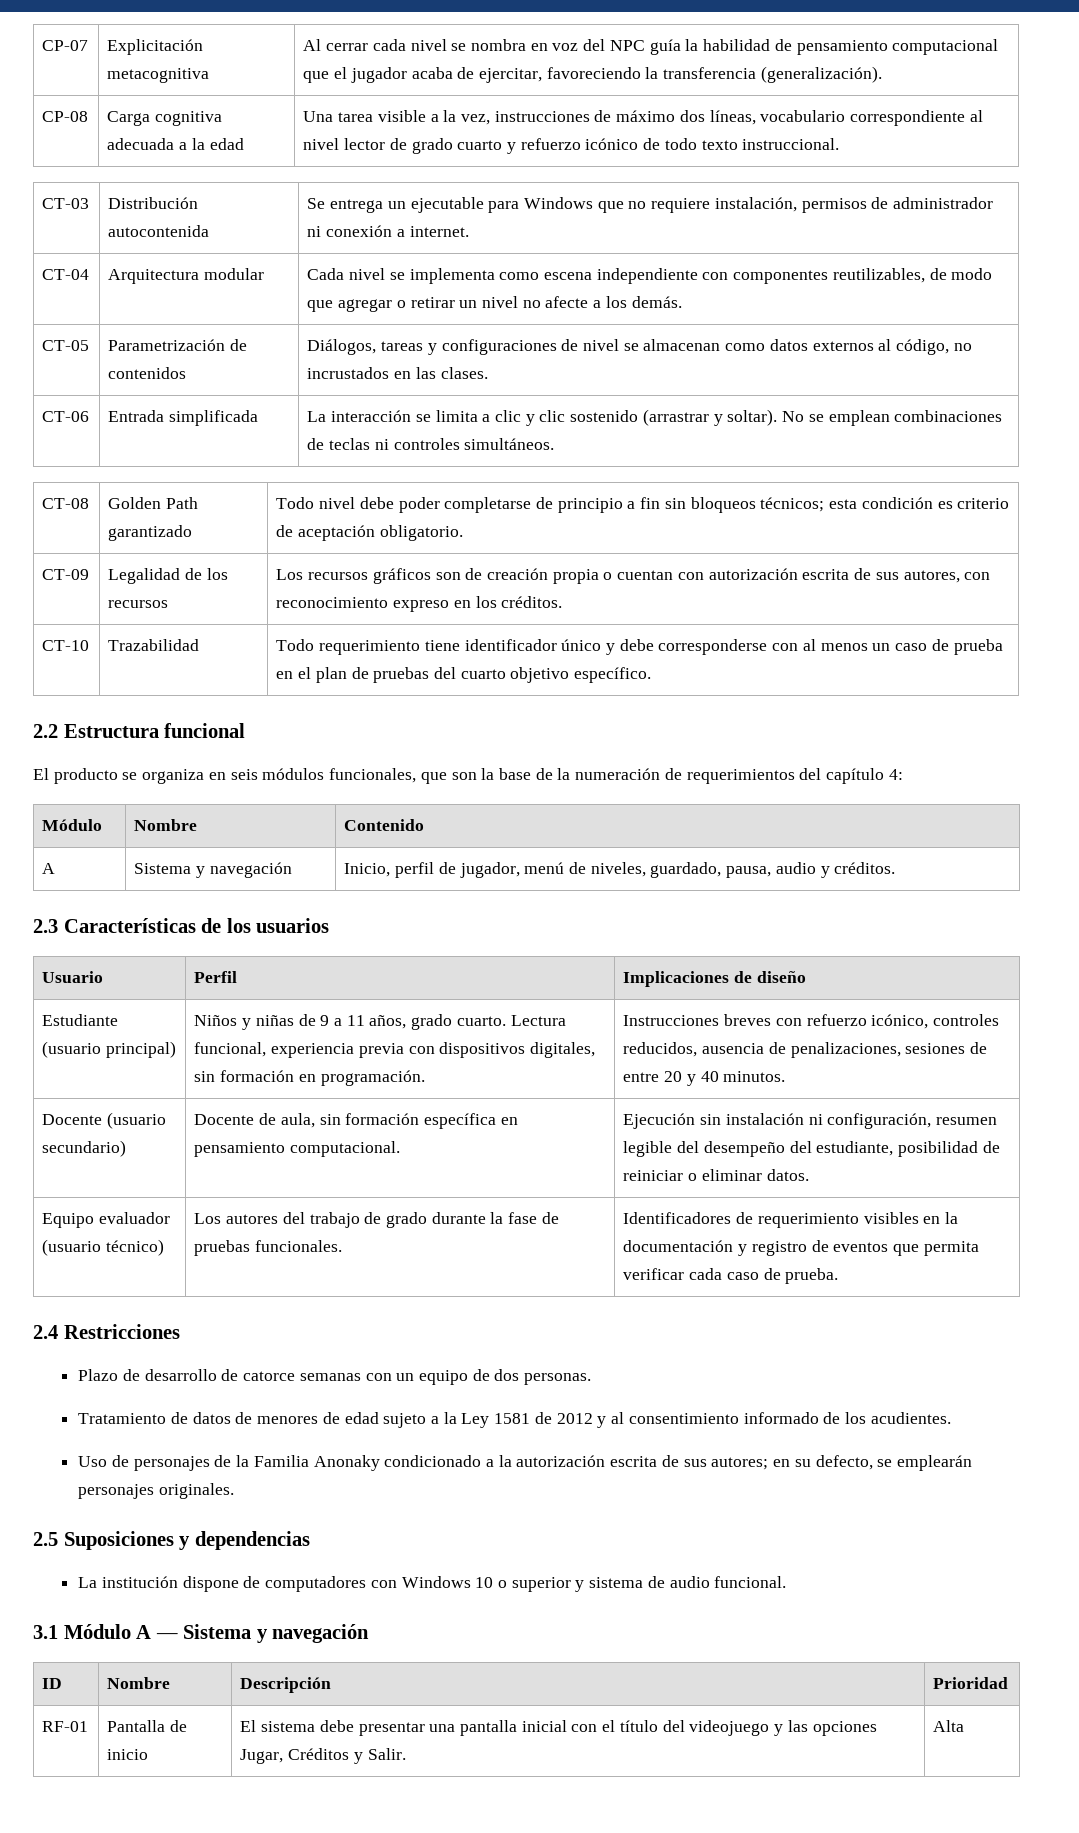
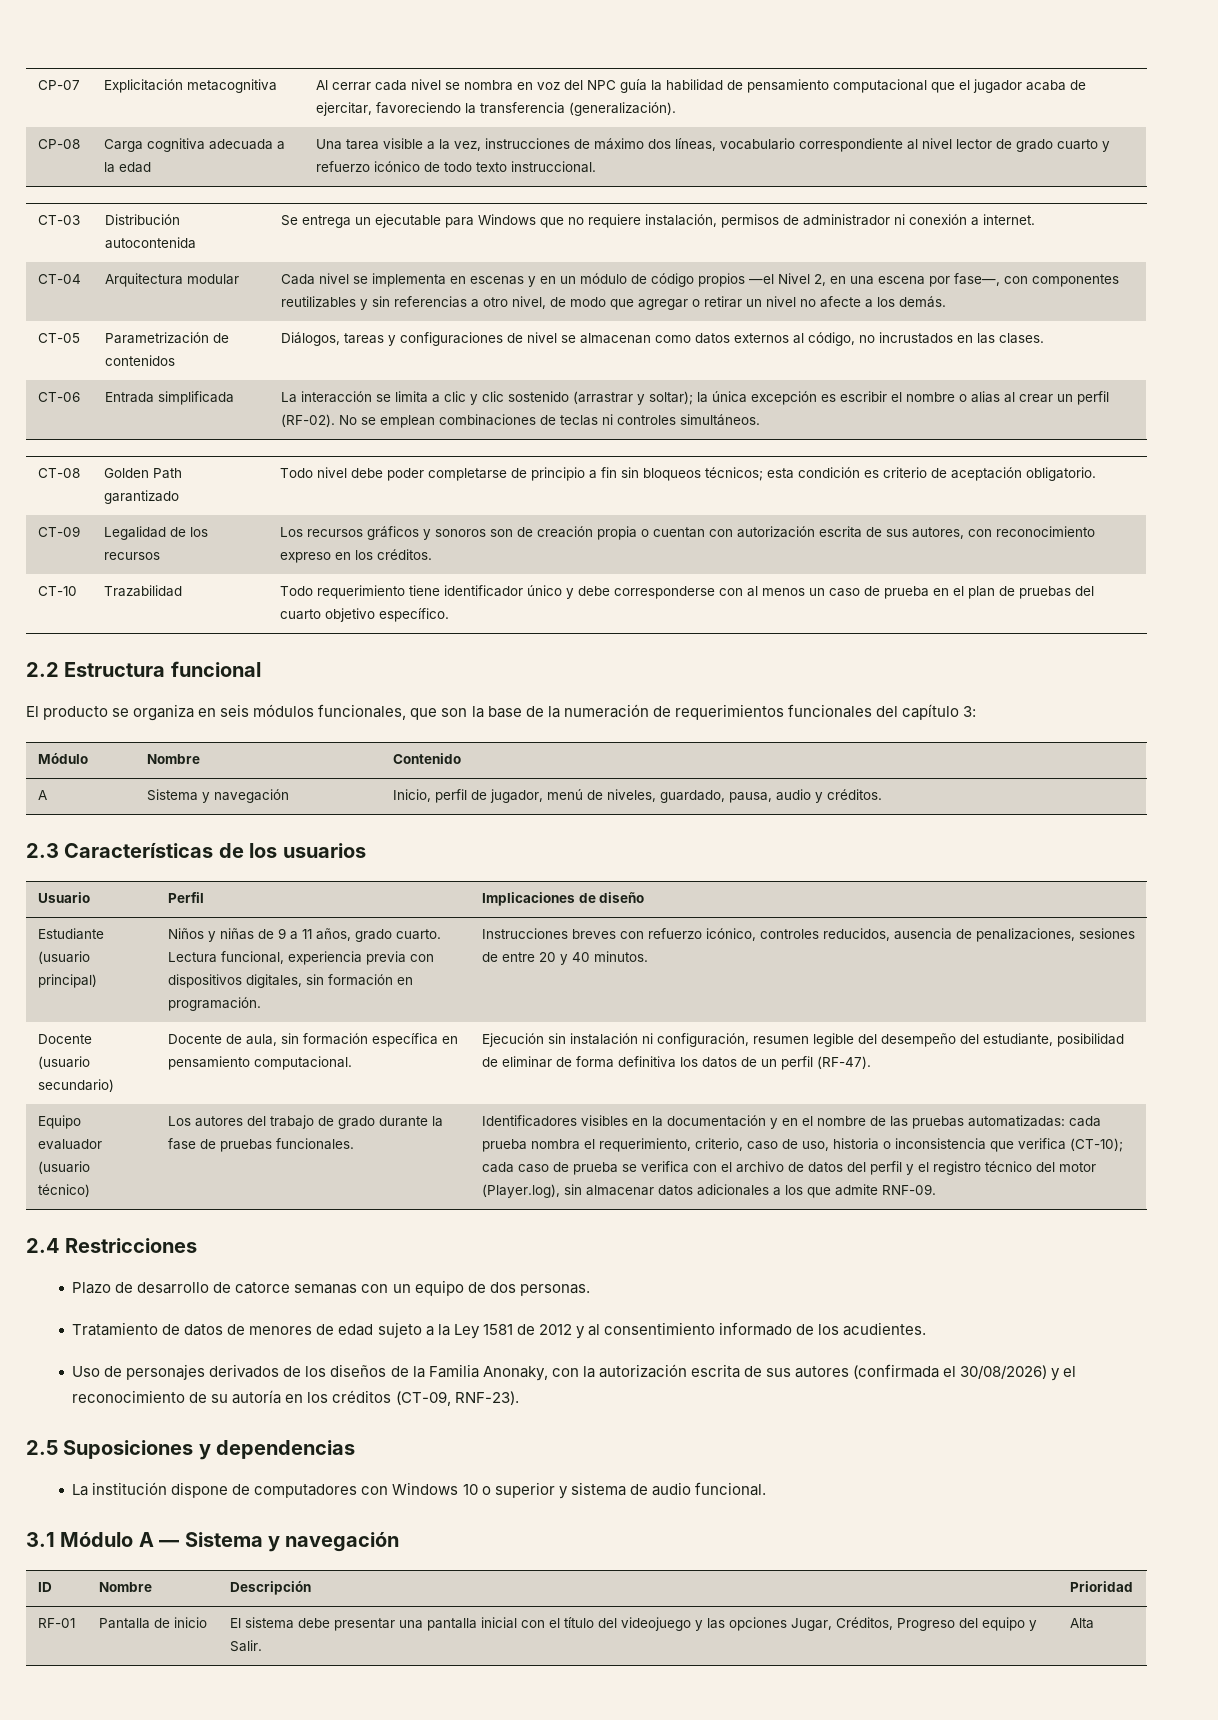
[499,268,925,284] como escena independiente con componentes reutilizables, -> [449,273,1119,287] [280,296,546,310] en escenas y en un módulo de código propios —el Nivel 2, en una escena por fase—, con componentes reutilizables y sin referencias a otro nivel,
[727,409,778,426] soltar). -> [648,391,1109,405] [280,414,335,427] soltar); la única excepción es escribir el nombre o alias al crear un perfil (RF-02).
(431, 576) none -> [422,529,486,540] y sonoros
(795, 776) none -> [787,704,872,718] funcionales
[888,769,903,780] 4: -> [962,706,976,717] 3:
[623,1169,809,1181] reiniciar o eliminar datos. -> [501,1056,871,1070] eliminar de forma definitiva los datos de un perfil (RF-47).
[736,1212,859,1228] de requerimiento -> (577, 1121) none
[751,1240,979,1256] [623,1268,839,1284] registro de eventos que permita verificar cada caso de prueba. -> [781,1115,1101,1129] [481,1138,1123,1152] [481,1161,1096,1175] [481,1184,936,1198] en el nombre de las pruebas automatizadas: cada prueba nombra el requerimiento, criterio, caso de uso, historia o inconsistencia que verifica (CT-10); cada caso de prueba se verifica con el archivo de datos del perfil y el registro técnico del motor (Player.log), sin almacenar datos adicionales a los que admite RNF-09.
[214,1455,495,1471] de la Familia Anonaky condicionado a -> [209,1364,579,1381] derivados de los diseños de la Familia Anonaky, con
[711,1455,973,1471] [78,1483,234,1499] autores; en su defecto, se emplearán personajes originales. -> [795,1364,1077,1381] [72,1390,519,1406] autores (confirmada el 30/08/2026) y el reconocimiento de su autoría en los créditos (CT-09, RNF-23).
[288,1748,350,1760] Créditos -> [835,1617,1025,1631] Créditos, Progreso del equipo

